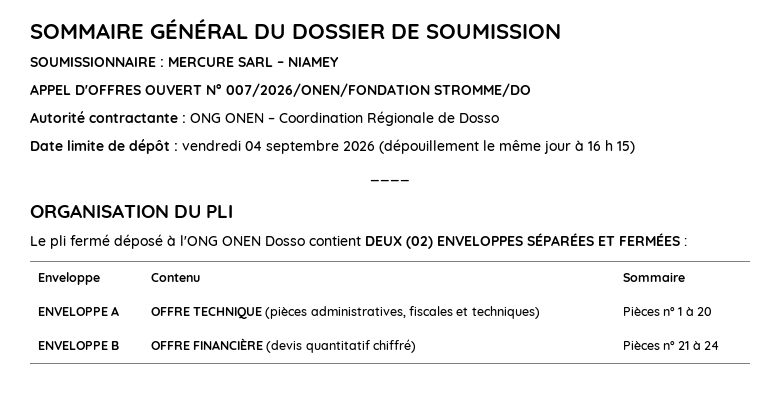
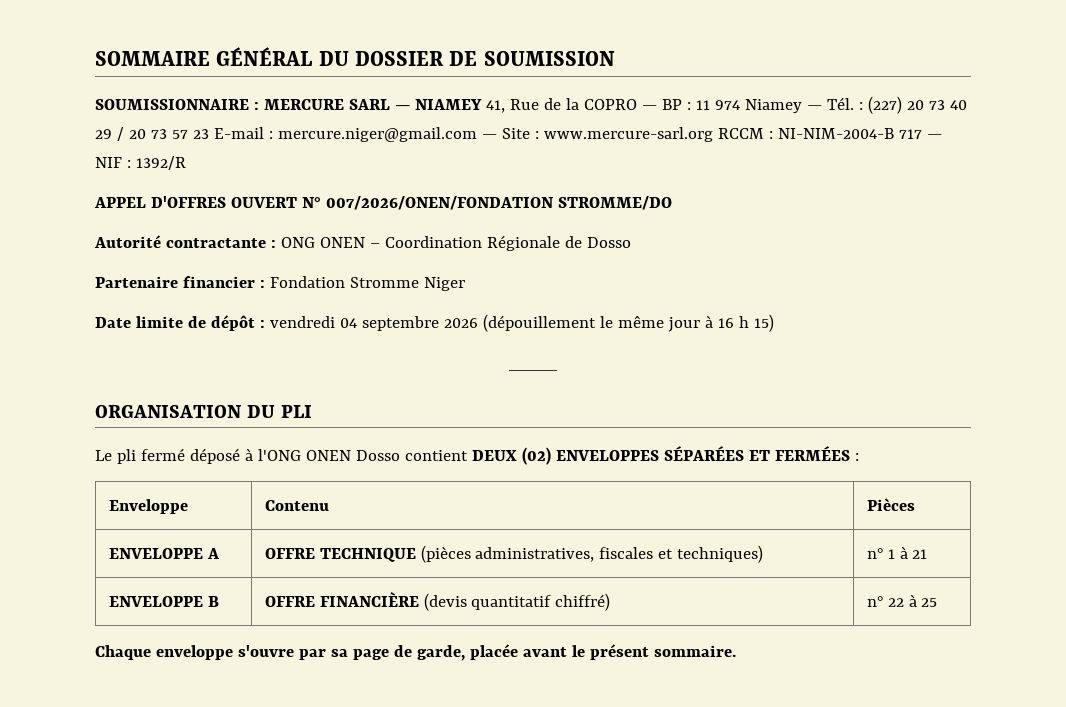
[277,61,284,67] – -> [394,105,410,110] —
(339, 61) none -> [485,96,967,114] [95,127,942,142] [95,156,186,170] 41, Rue de la COPRO — BP : 11 974 Niamey — Tél. : (227) 20 73 40 29 / 20 73 57 23 E-mail : mercure.niger@gmail.com — Site : www.mercure-sarl.org RCCM : NI-NIM-2004-B 717 — NIF : 1392/R
(499, 118) none -> [95,276,465,291] // Partenaire financier : Fondation Stromme Niger
[622,272,685,282] Sommaire -> [866,498,915,511] Pièces
[622,307,660,316] Pièces -> (764, 554) none
[697,307,713,316] 20 -> [912,549,928,559] 21
[622,341,720,350] Pièces n° 21 à 24 -> [866,594,938,607] [95,644,736,661] n° 22 à 25 // Chaque enveloppe s'ouvre par sa page de garde, placée avant le présent sommaire.

